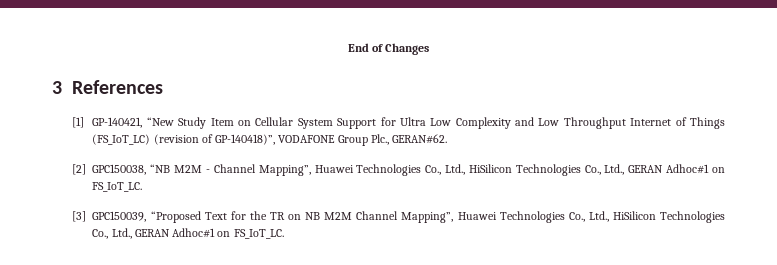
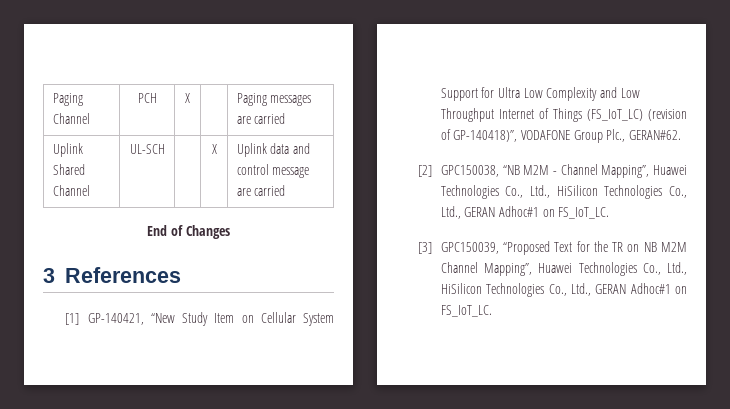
(347, 47) none -> [52,93,83,106] [52,113,90,124] [137,93,157,103] [185,93,190,103] [236,93,312,106] [236,113,286,124] [52,143,83,157] [52,164,85,175] [52,185,90,196] [129,144,165,154] [211,144,217,154] [236,143,311,157] [236,164,310,178] [236,185,286,196] Paging Channel | PCH | X | | Paging messages are carried // Uplink Shared Channel | UL-SCH | | X | Uplink data and control message are carried //

